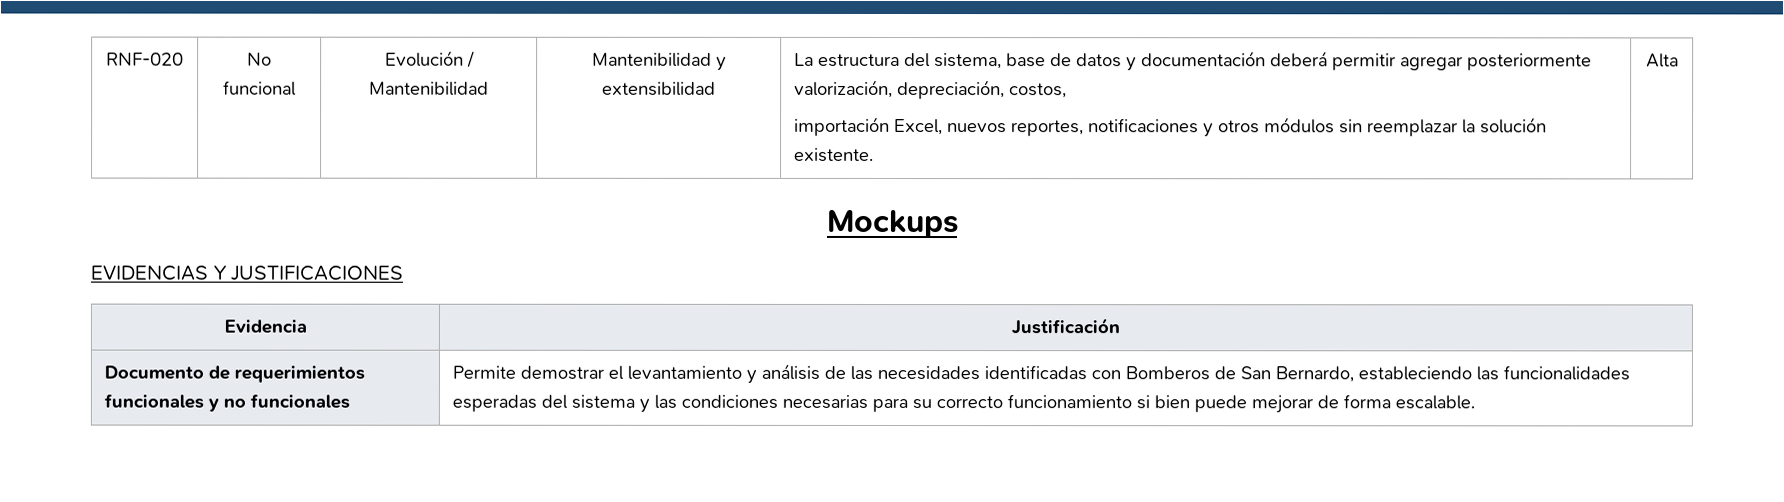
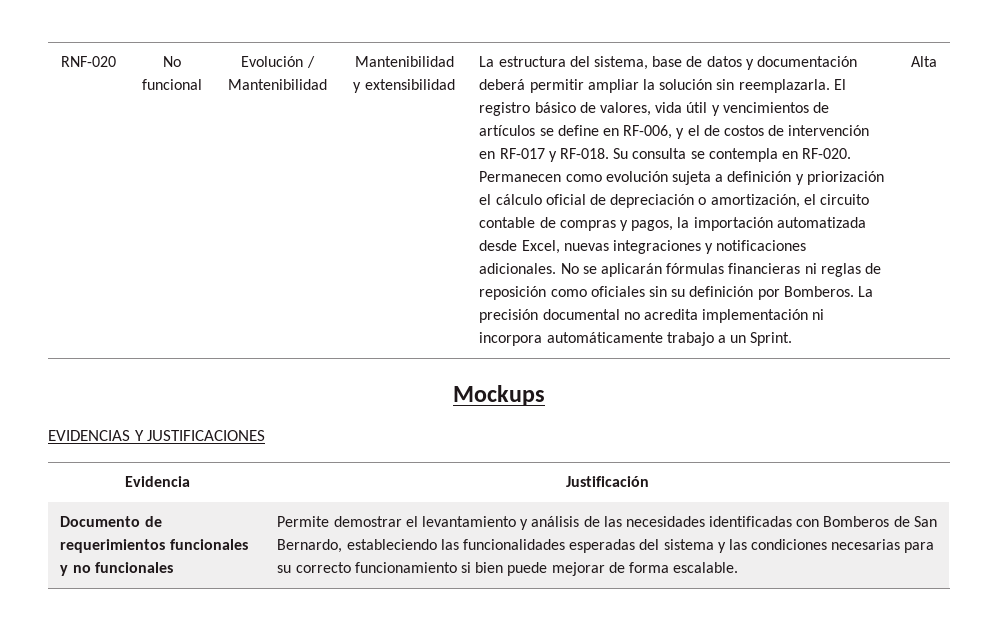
[1400,53,1593,71] [794,79,1068,100] [794,116,1548,138] [794,147,875,162] agregar posteriormente valorización, depreciación, costos, // importación Excel, nuevos reportes, notificaciones y otros módulos sin reemplazar la solución existente. -> [587,79,846,93] [479,102,829,116] [479,125,870,139] [479,148,852,162] [479,171,884,185] [479,194,869,208] [479,217,866,231] [479,240,807,254] [479,263,881,277] [479,286,873,300] [479,309,825,323] [479,332,793,346] ampliar la solución sin reemplazarla. El registro básico de valores, vida útil y vencimientos de artículos se define en RF-006, y el de costos de intervención en RF-017 y RF-018. Su consulta se contempla en RF-020. Permanecen como evolución sujeta a definición y priorización el cálculo oficial de depreciación o amortización, el circuito contable de compras y pagos, la importación automatizada desde Excel, nuevas integraciones y notificaciones adicionales. No se aplicarán fórmulas financieras ni reglas de reposición como oficiales sin su definición por Bomberos. La precisión documental no acredita implementación ni incorpora automáticamente trabajo a un Sprint.

